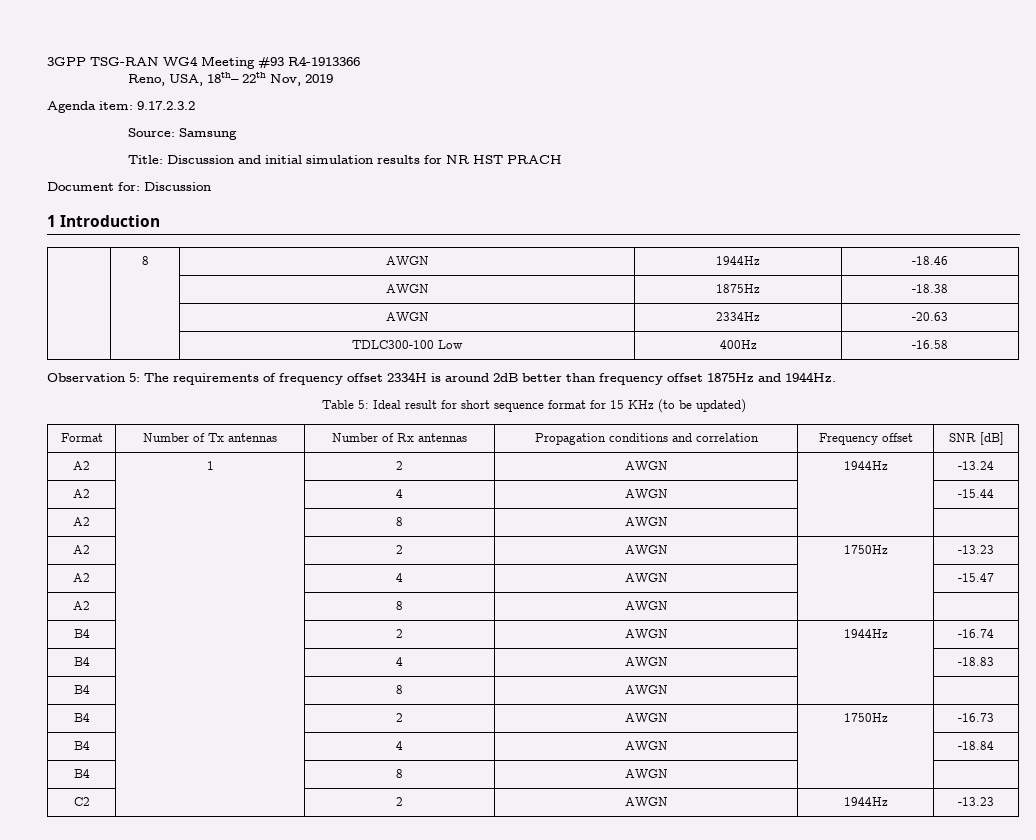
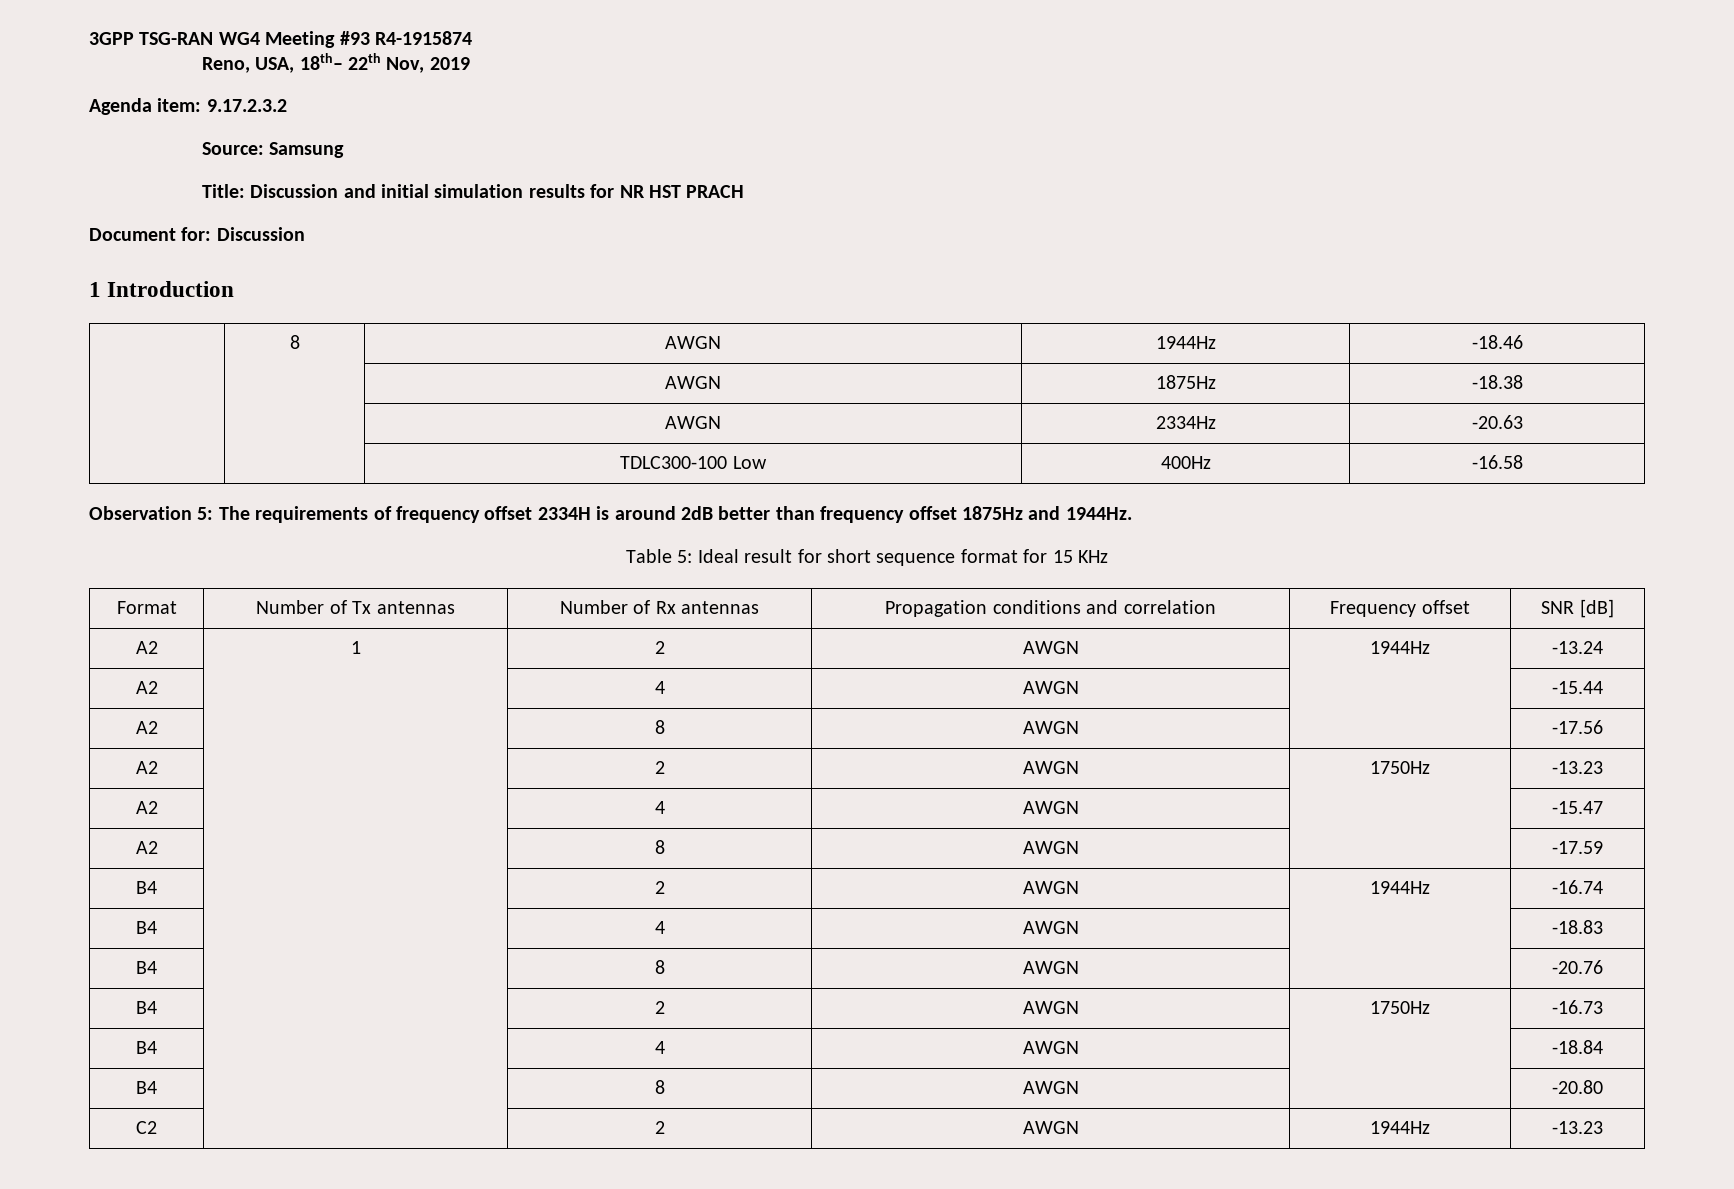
[288,56,360,66] R4-1913366 -> [375,31,472,45] R4-1915874
[657,399,746,413] (to be updated) -> (1108, 556) none
(668, 521) none -> [1552,720,1603,734] -17.56
(668, 605) none -> [1552,841,1603,854] -17.59
(668, 689) none -> [1552,960,1603,974] -20.76
(668, 773) none -> [1552,1080,1603,1094] -20.80

